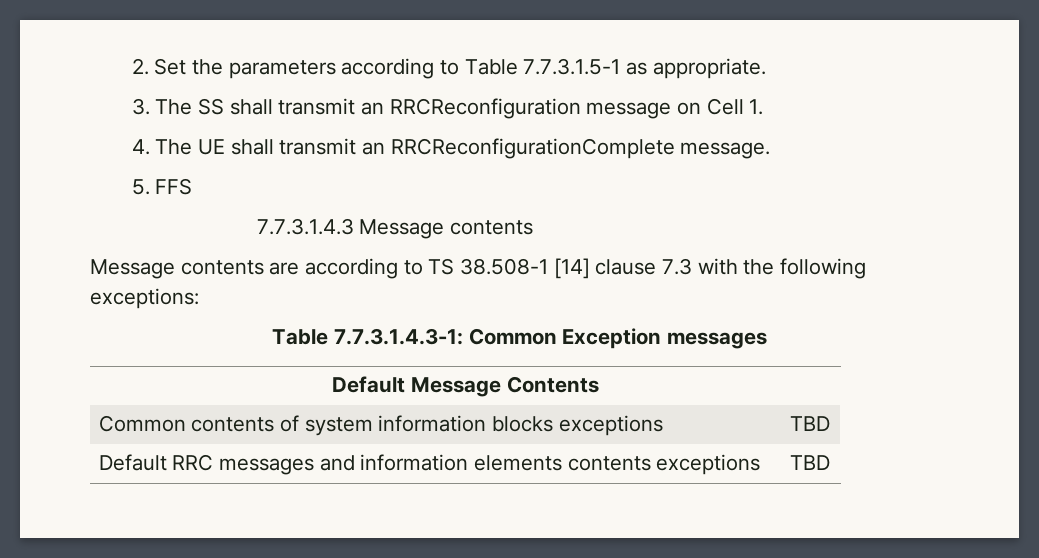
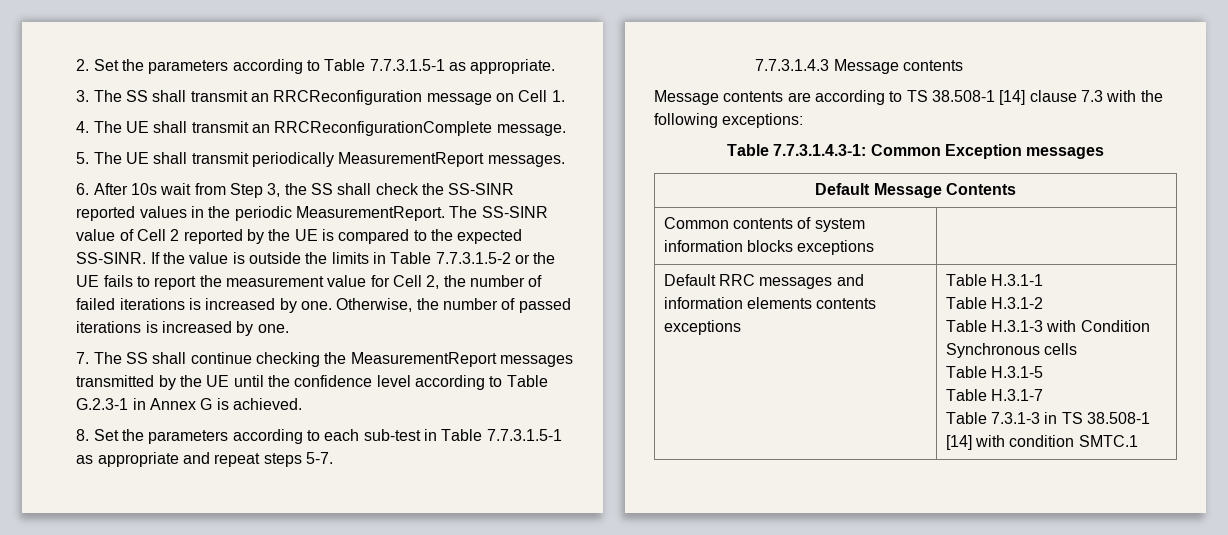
[155,178,193,195] FFS -> [93,152,565,167] [76,183,515,198] [76,206,548,221] [76,229,523,244] [76,252,556,264] [76,275,543,290] [76,298,571,313] [76,321,289,336] [76,352,573,367] [76,375,548,390] [76,398,302,410] [76,429,562,444] [76,452,333,467] The UE shall transmit periodically MeasurementReport messages. // 6. After 10s wait from Step 3, the SS shall check the SS-SINR reported values in the periodic MeasurementReport. The SS-SINR value of Cell 2 reported by the UE is compared to the expected SS-SINR. If the value is outside the limits in Table 7.7.3.1.5-2 or the UE fails to report the measurement value for Cell 2, the number of failed iterations is increased by one. Otherwise, the number of passed iterations is increased by one. // 7. The SS shall continue checking the MeasurementReport messages transmitted by the UE until the confidence level according to Table G.2.3-1 in Annex G is achieved. // 8. Set the parameters according to each sub-test in Table 7.7.3.1.5-1 as appropriate and repeat steps 5-7.
[789,416,830,431] TBD -> (875, 247) none
[789,455,830,470] TBD -> [945,274,1043,286] [945,297,1043,309] [945,320,1150,332] [945,343,1077,358] [945,366,1043,378] [945,389,1043,401] [945,412,1150,424] [945,435,1138,450] Table H.3.1-1 // Table H.3.1-2 // Table H.3.1-3 with Condition Synchronous cells // Table H.3.1-5 // Table H.3.1-7 // Table 7.3.1-3 in TS 38.508-1 [14] with condition SMTC.1

